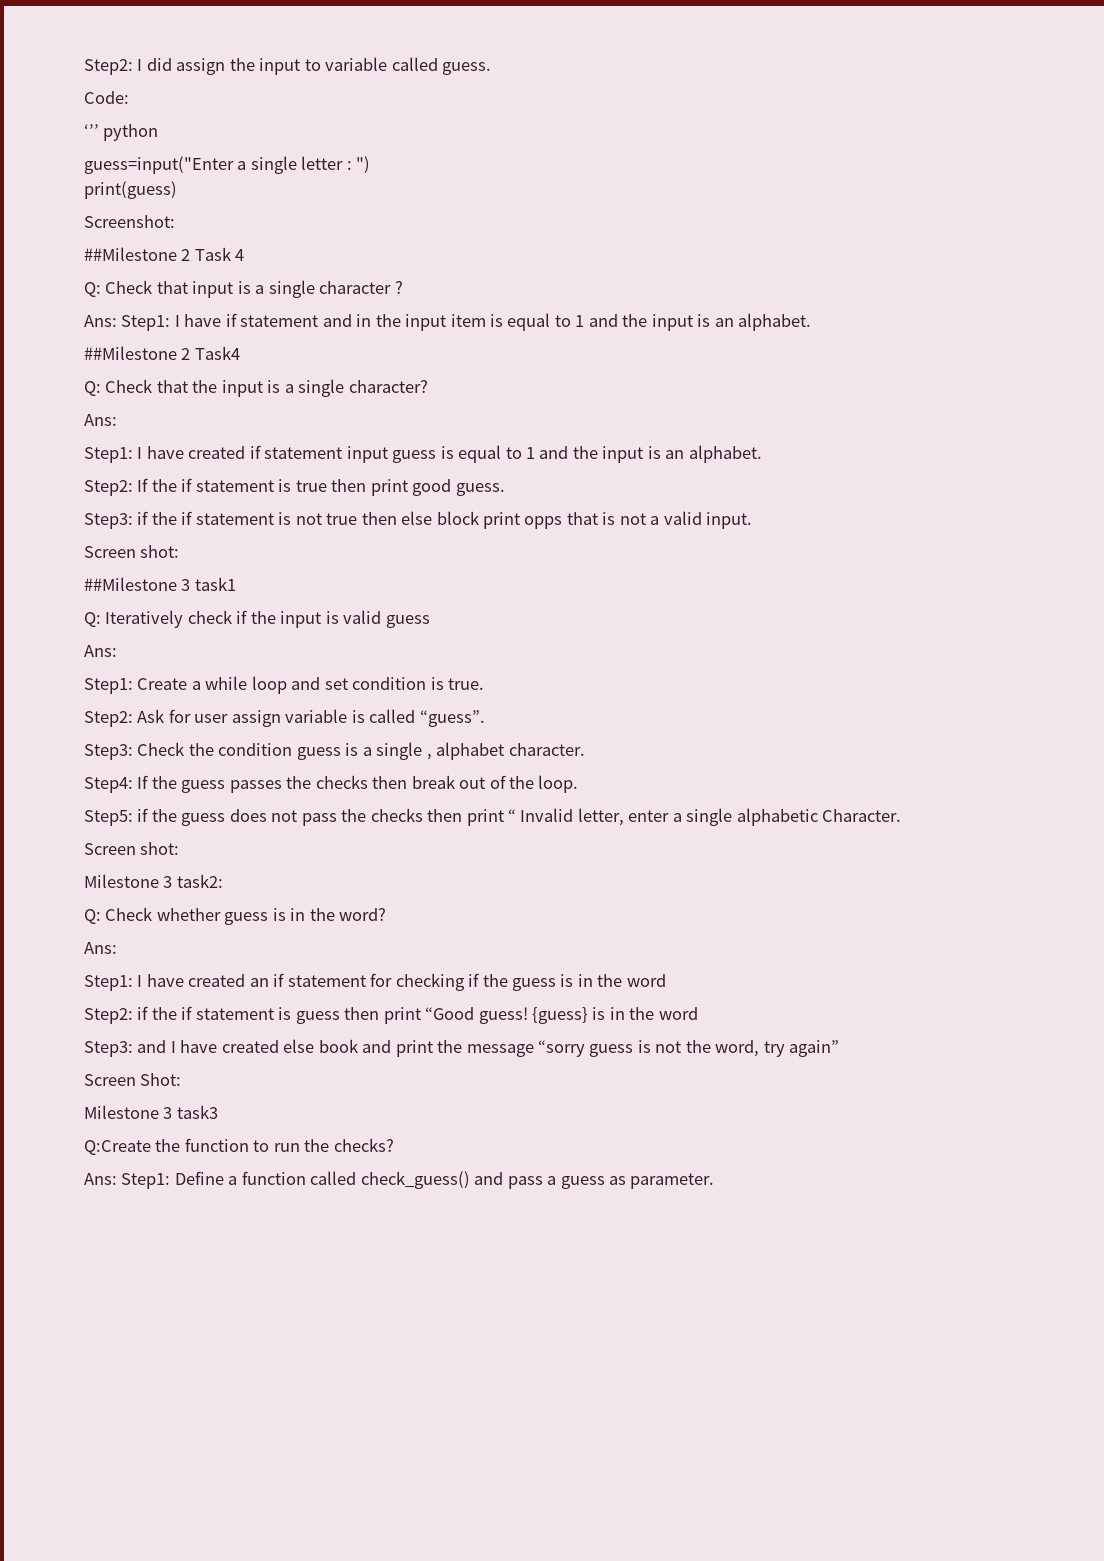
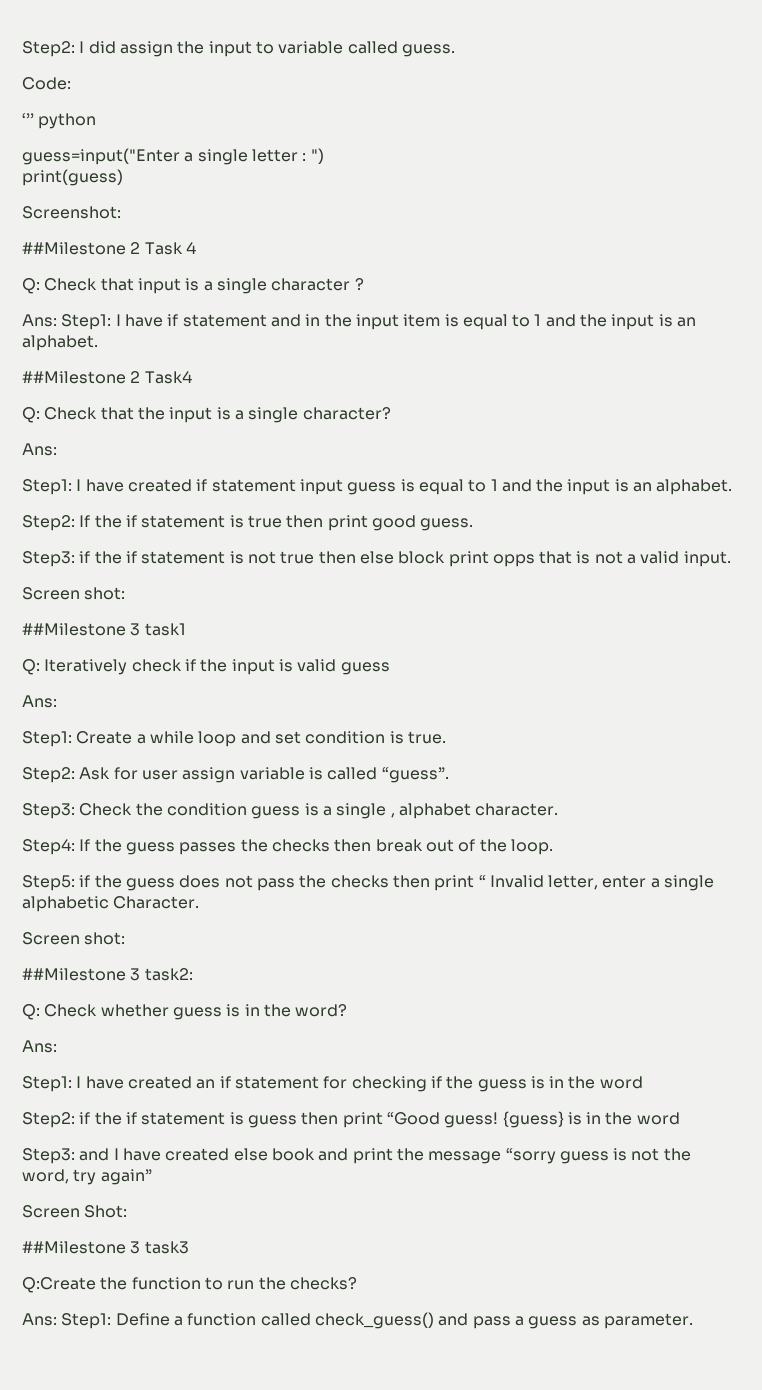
[84,874,159,888] Milestone -> [22,968,126,981] ##Milestone
[84,1105,159,1119] Milestone -> [22,1241,126,1254] ##Milestone

